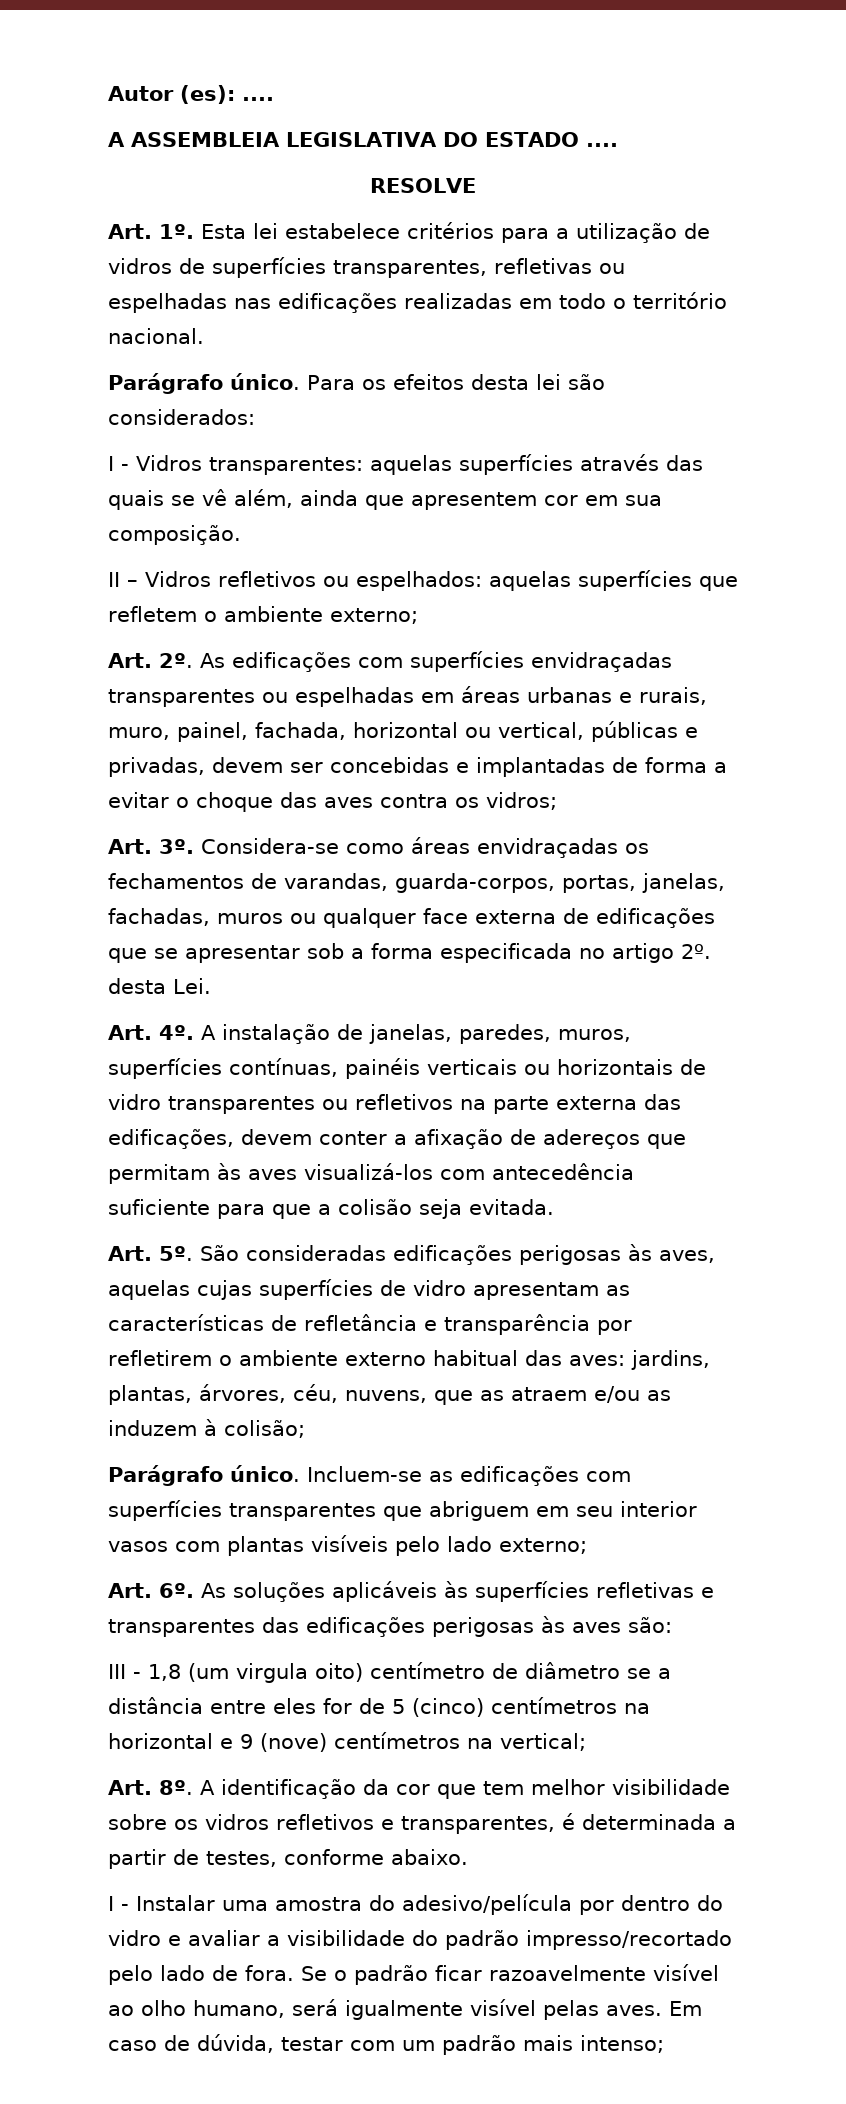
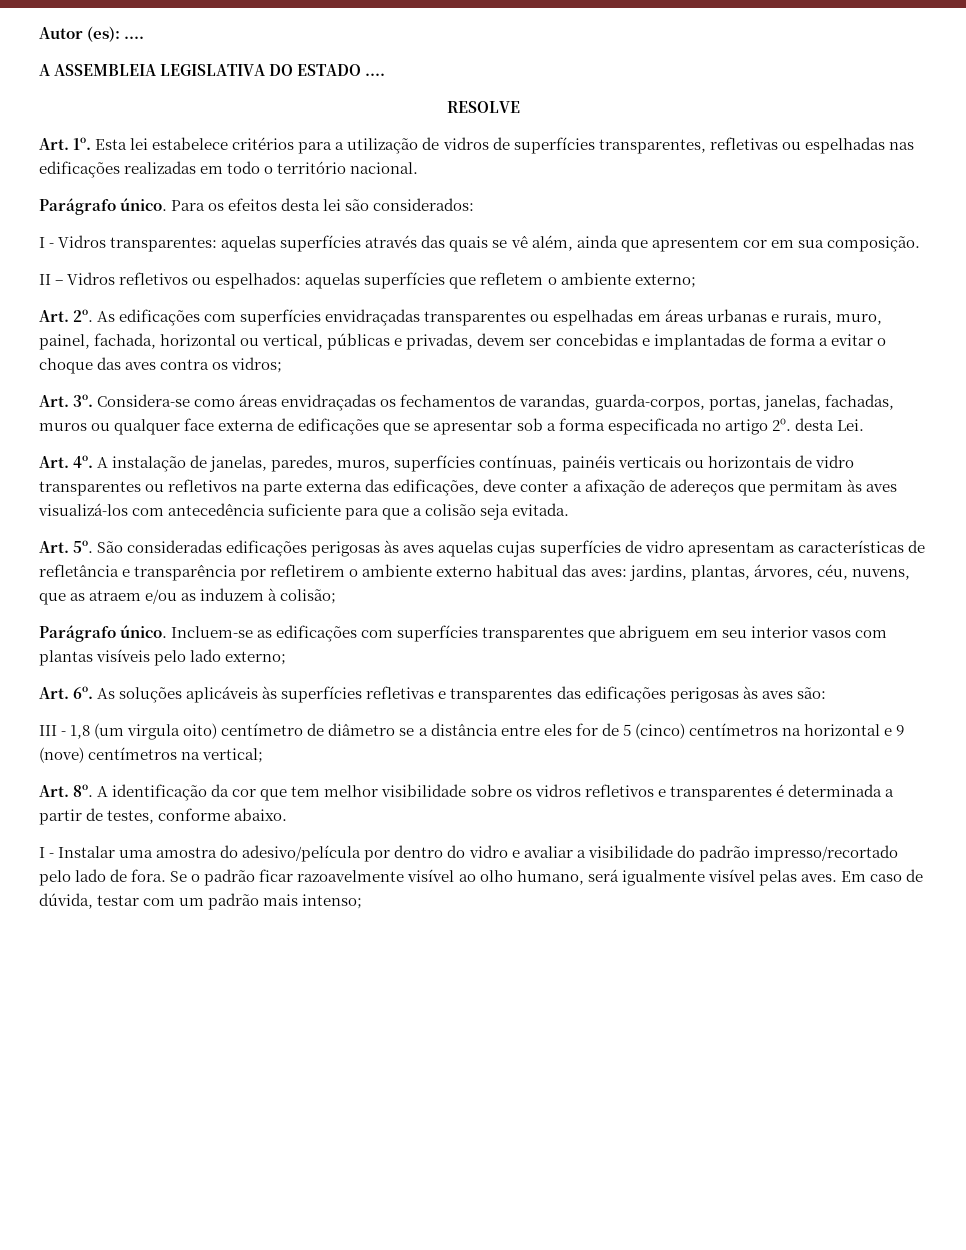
[241,1129,312,1145] devem -> [483,479,517,492] deve
[659,1250,715,1263] aves, -> [403,545,435,553] aves
[401,1816,555,1834] transparentes, -> [669,786,772,801] transparentes

